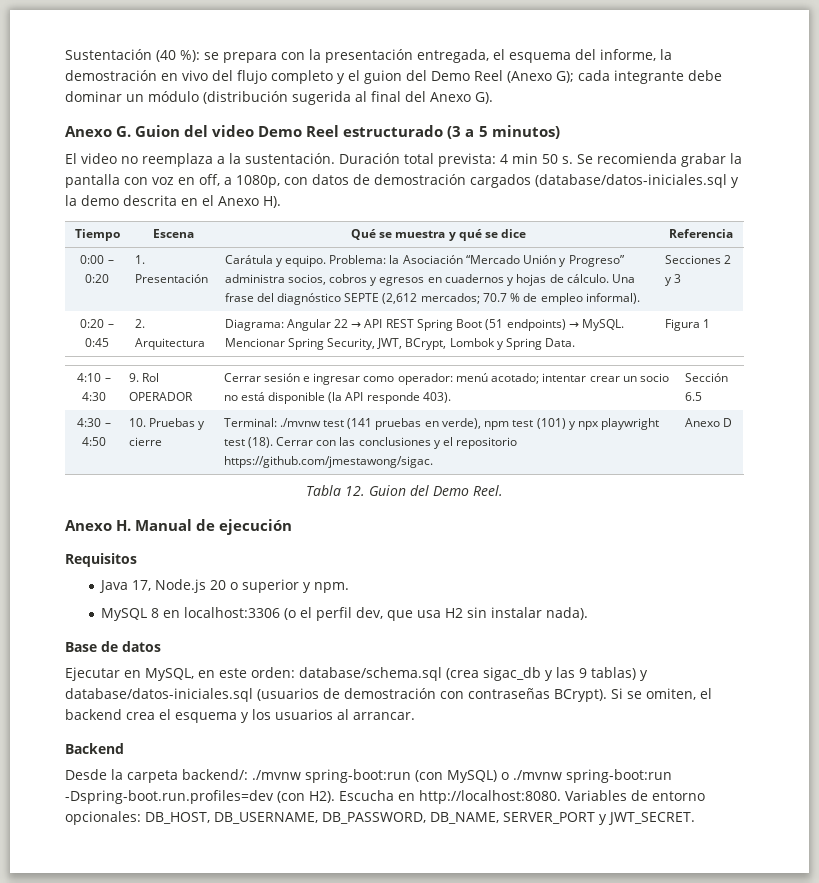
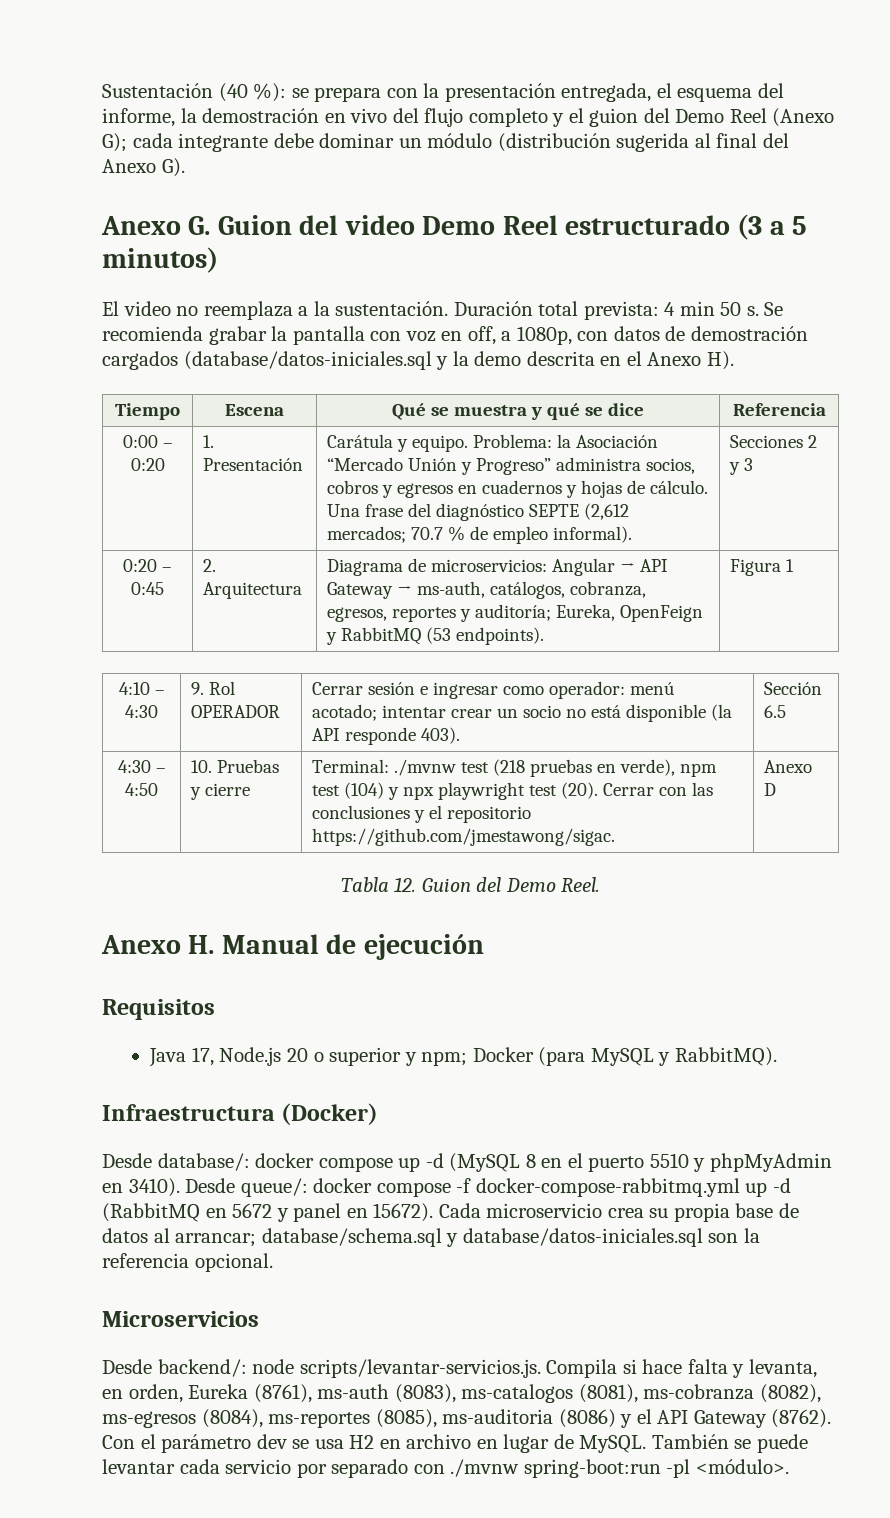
[224,319,625,331] [224,338,576,350] Diagrama: Angular 22 → API REST Spring Boot (51 endpoints) → MySQL. Mencionar Spring Security, JWT, BCrypt, Lombok y Spring Data. -> [326,558,668,576] [326,581,646,599] [326,604,703,622] [325,627,544,645] Diagrama de microservicios: Angular → API Gateway → ms-auth, catálogos, cobranza, egresos, reportes y auditoría; Eureka, OpenFeign y RabbitMQ (53 endpoints).
[347,418,373,429] (141 -> [492,759,525,776] (218
[536,418,566,429] (101) -> [343,782,384,799] (104)
[247,437,273,448] (18). -> [560,782,598,799] (20).
[314,582,350,593] [101,607,589,621] [65,641,161,652] [65,667,648,681] [65,688,712,702] [65,709,415,723] [65,743,124,754] [65,769,672,783] [65,790,705,804] [65,811,695,825] npm. // MySQL 8 en localhost:3306 (o el perfil dev, que usa H2 sin instalar nada). // Base de datos // Ejecutar en MySQL, en este orden: database/schema.sql (crea sigac_db y las 9 tablas) y database/datos-iniciales.sql (usuarios de demostración con contraseñas BCrypt). Si se omiten, el backend crea el esquema y los usuarios al arrancar. // Backend // Desde la carpeta backend/: ./mvnw spring-boot:run (con MySQL) o ./mvnw spring-boot:run -Dspring-boot.run.profiles=dev (con H2). Escucha en http://localhost:8080. Variables de entorno opcionales: DB_HOST, DB_USERNAME, DB_PASSWORD, DB_NAME, SERVER_PORT y JWT_SECRET. -> [421,1047,777,1066] [102,1103,379,1125] [102,1153,832,1172] [102,1178,791,1197] [102,1203,799,1222] [102,1228,760,1247] [102,1253,273,1272] [102,1311,259,1327] [102,1359,817,1378] [102,1384,821,1403] [102,1409,832,1428] [102,1434,809,1453] [102,1459,789,1478] npm; Docker (para MySQL y RabbitMQ). // Infraestructura (Docker) // Desde database/: docker compose up -d (MySQL 8 en el puerto 5510 y phpMyAdmin en 3410). Desde queue/: docker compose -f docker-compose-rabbitmq.yml up -d (RabbitMQ en 5672 y panel en 15672). Cada microservicio crea su propia base de datos al arrancar; database/schema.sql y database/datos-iniciales.sql son la referencia opcional. // Microservicios // Desde backend/: node scripts/levantar-servicios.js. Compila si hace falta y levanta, en orden, Eureka (8761), ms-auth (8083), ms-catalogos (8081), ms-cobranza (8082), ms-egresos (8084), ms-reportes (8085), ms-auditoria (8086) y el API Gateway (8762). Con el parámetro dev se usa H2 en archivo en lugar de MySQL. También se puede levantar cada servicio por separado con ./mvnw spring-boot:run -pl <módulo>.

